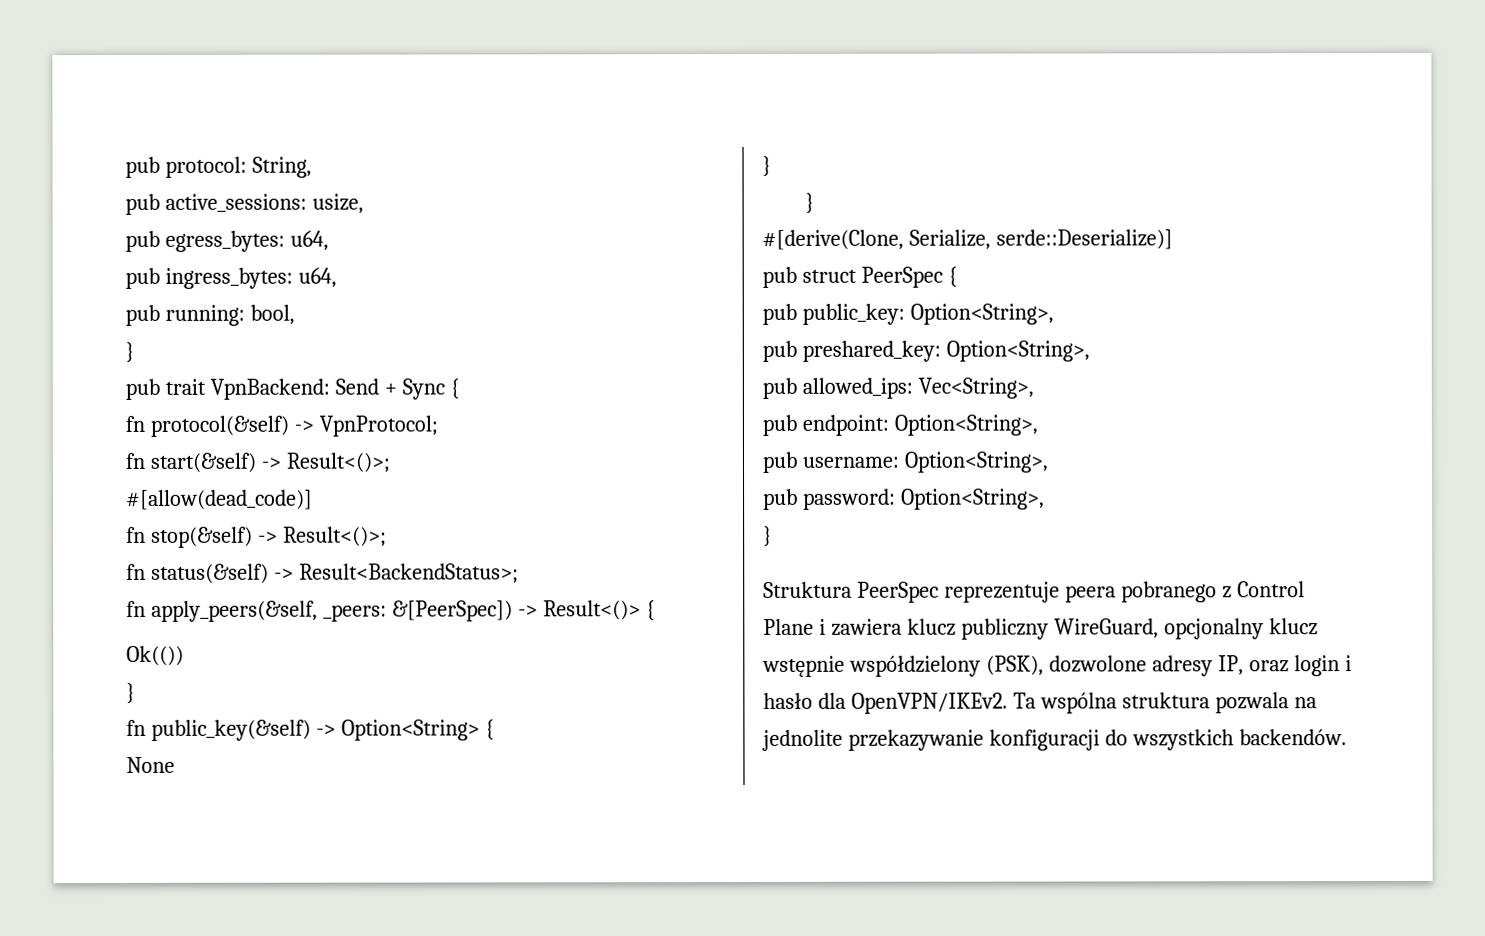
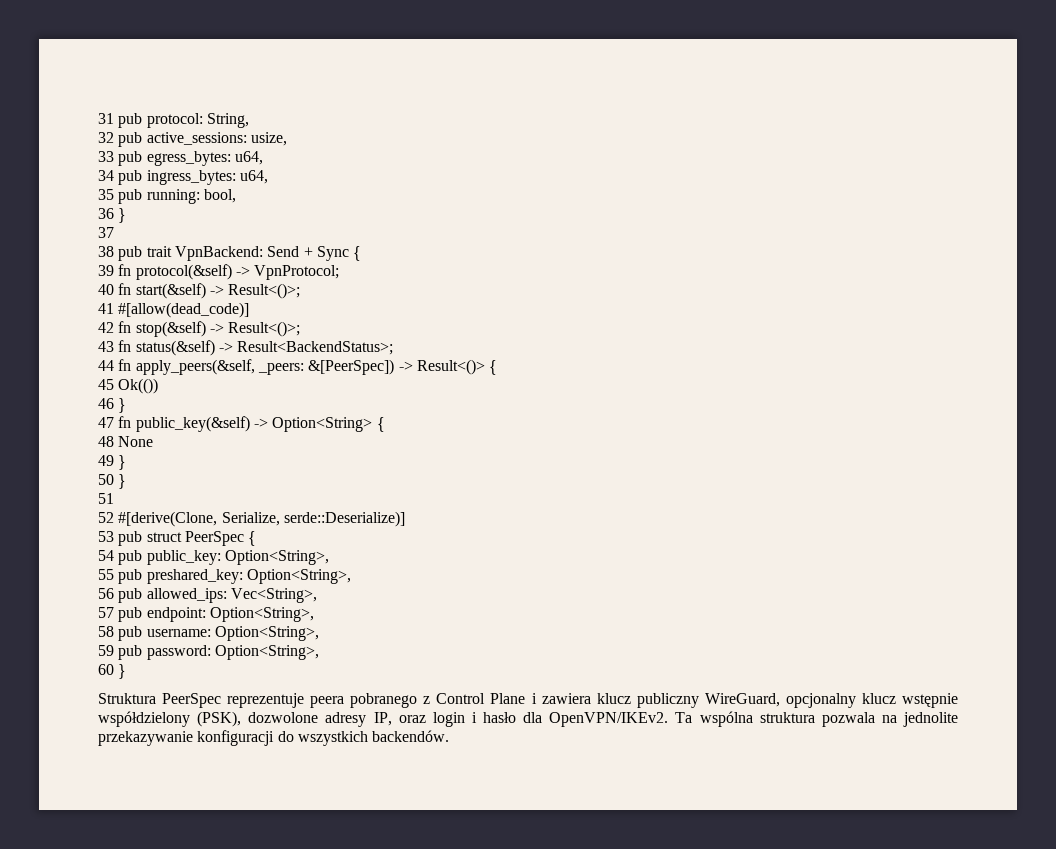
(125, 167) none -> [98,113,114,124] 31
(312, 167) none -> [98,132,114,143] 32
(364, 203) none -> [98,151,114,162] 33
(329, 240) none -> [98,170,114,181] 34
(337, 277) none -> [98,189,114,200] 35
[125,341,135,363] } // -> [98,208,127,223] [98,227,114,238] [98,246,114,257] 36 } // 37 // 38
(460, 389) none -> [98,265,114,276] 39
(438, 426) none -> [98,284,114,295] 40
(391, 462) none -> [98,303,114,314] 41
(313, 499) none -> [98,322,114,333] 42
(387, 536) none -> [98,341,114,352] 43
(519, 573) none -> [98,360,114,371] 44
(656, 611) none -> [98,379,114,390] 45
[126,682,136,704] } // -> [98,398,127,413] [98,417,114,428] 46 } // 47
(495, 730) none -> [98,436,114,447] 48
[762,155,772,177] [805,192,816,214] } // } // -> [98,455,127,470] [98,474,127,489] [98,493,114,504] [98,512,114,523] 49 } // 50 } // 51 // 52
(1173, 239) none -> [98,531,114,542] 53
(958, 277) none -> [98,550,114,561] 54
(1054, 314) none -> [98,569,114,580] 55
(1090, 351) none -> [98,588,114,599] 56
(1034, 388) none -> [98,607,114,618] 57
(1038, 425) none -> [98,626,114,637] 58
(1049, 462) none -> [98,645,114,656] 59
(1045, 499) none -> [98,664,114,675] 60

